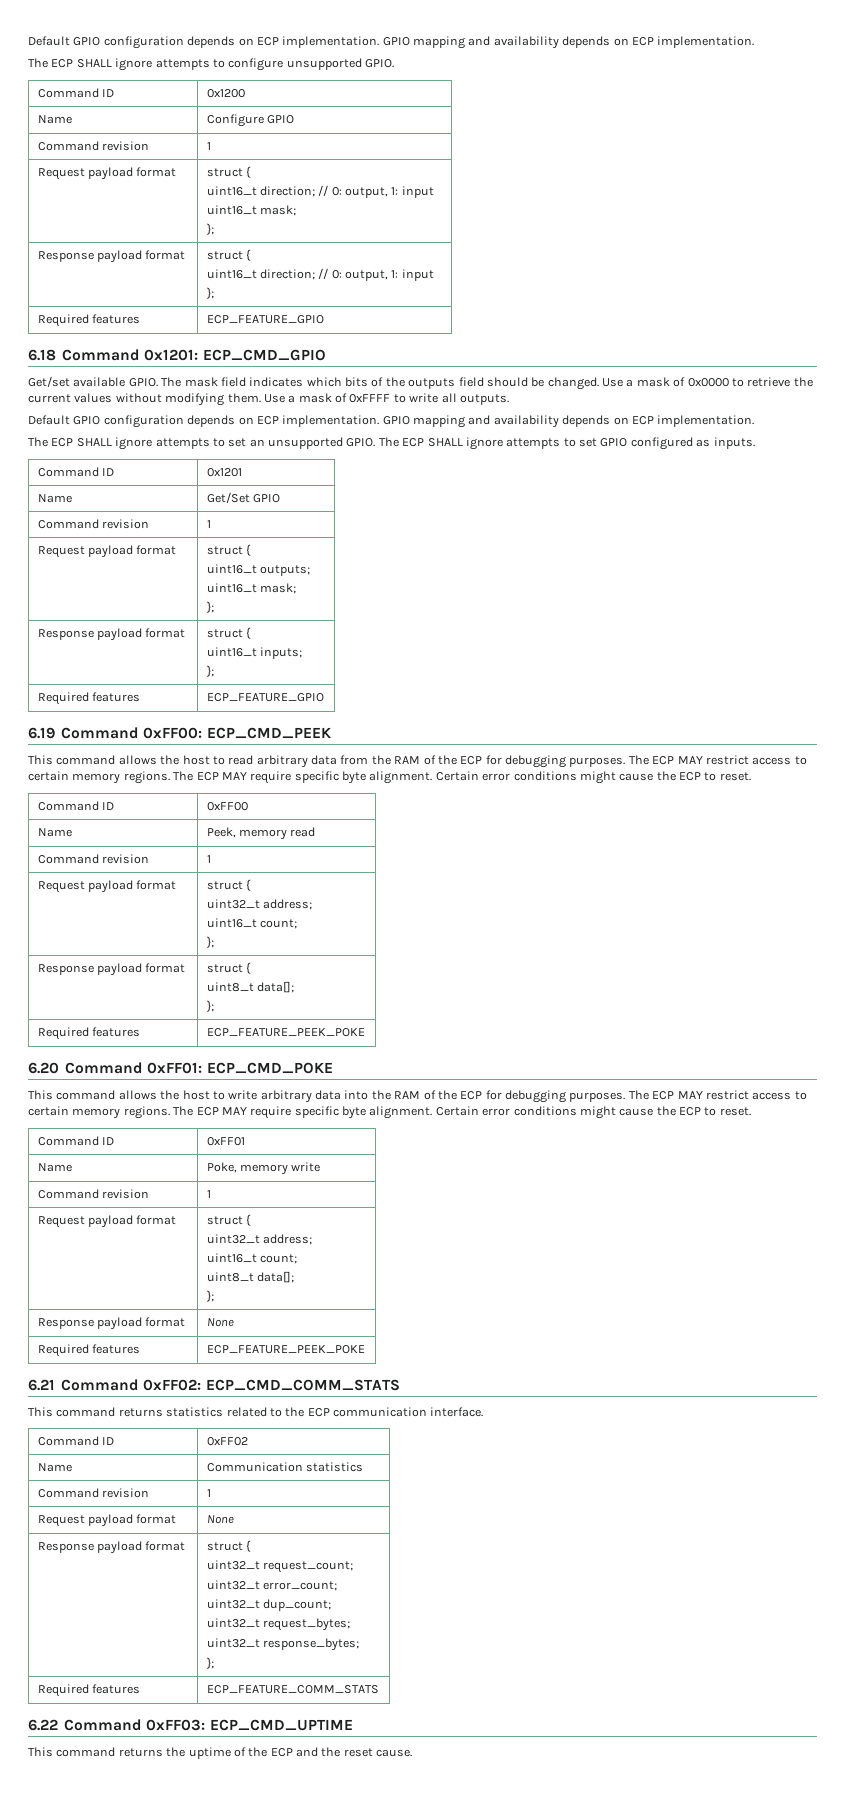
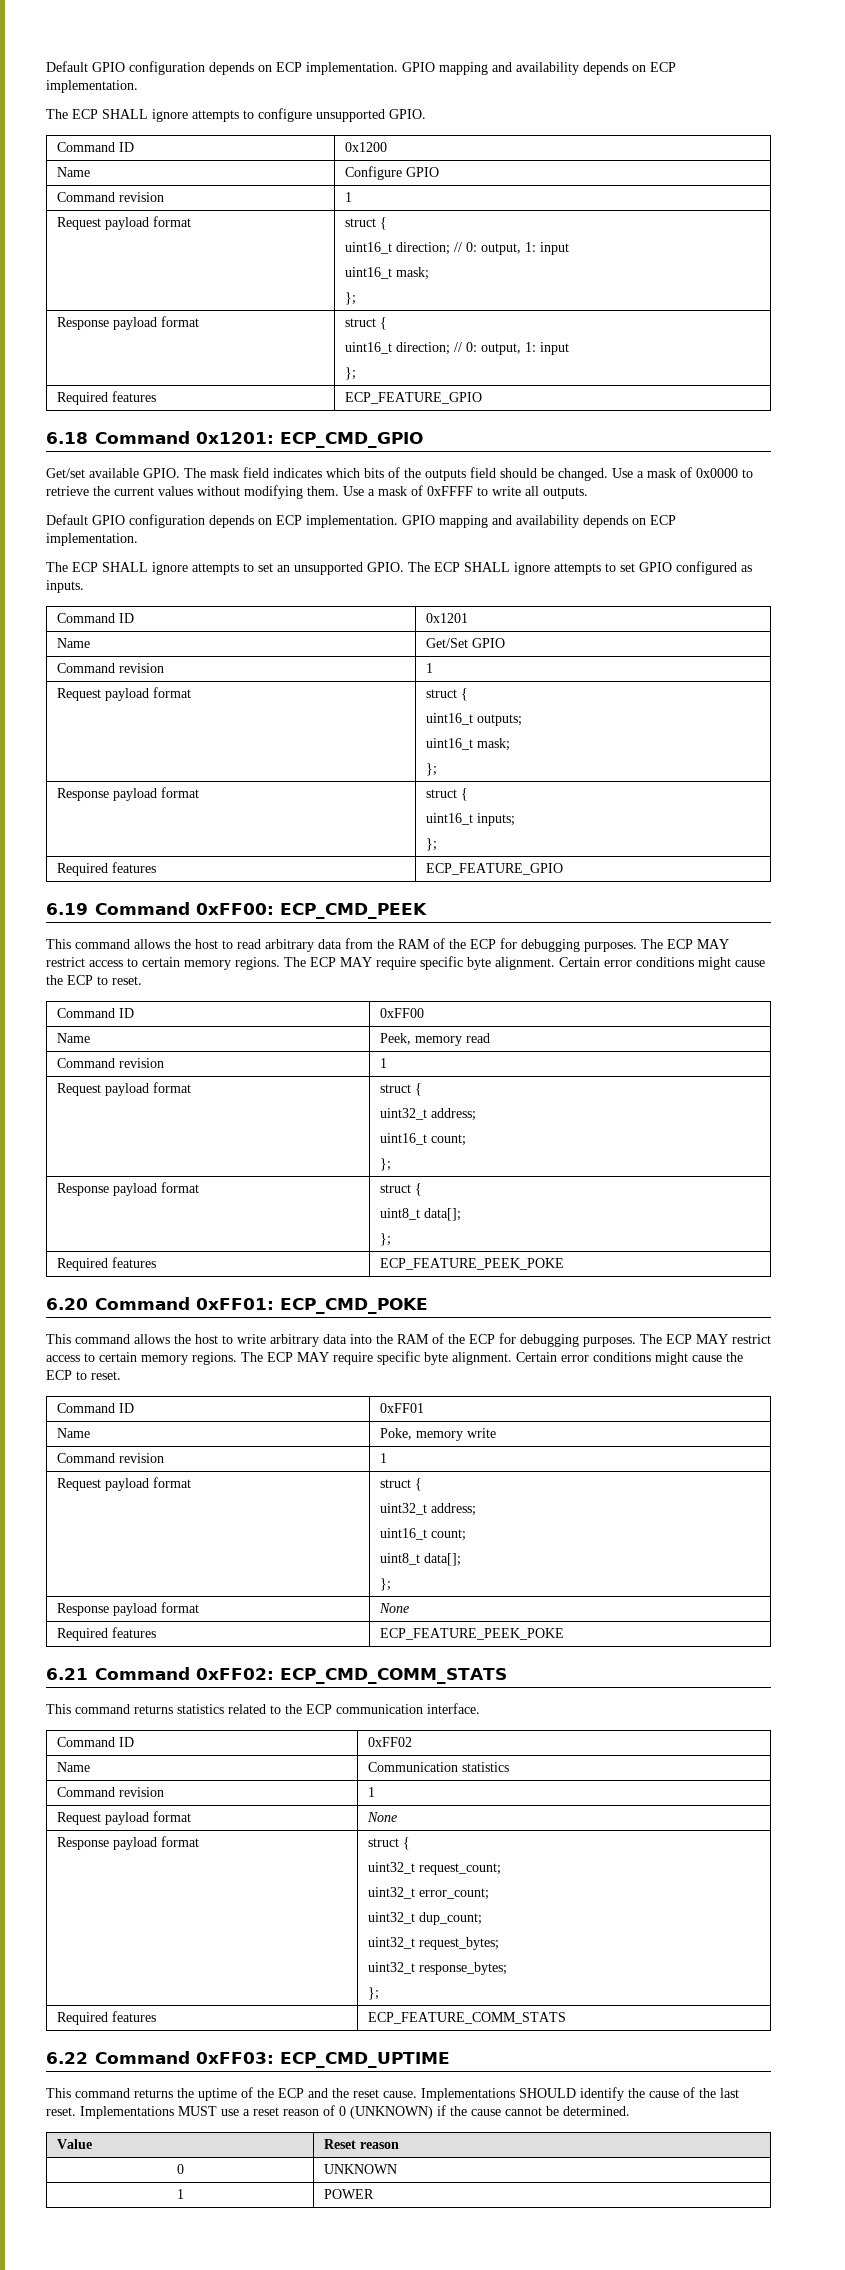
(413, 1753) none -> [421,2087,739,2101] [46,2105,630,2119] [56,2139,92,2149] [323,2139,399,2149] [176,2164,184,2174] [323,2164,397,2174] [176,2189,184,2199] [323,2189,374,2199] Implementations SHOULD identify the cause of the last reset. Implementations MUST use a reset reason of 0 (UNKNOWN) if the cause cannot be determined. // Value | Reset reason // 0 | UNKNOWN // 1 | POWER

